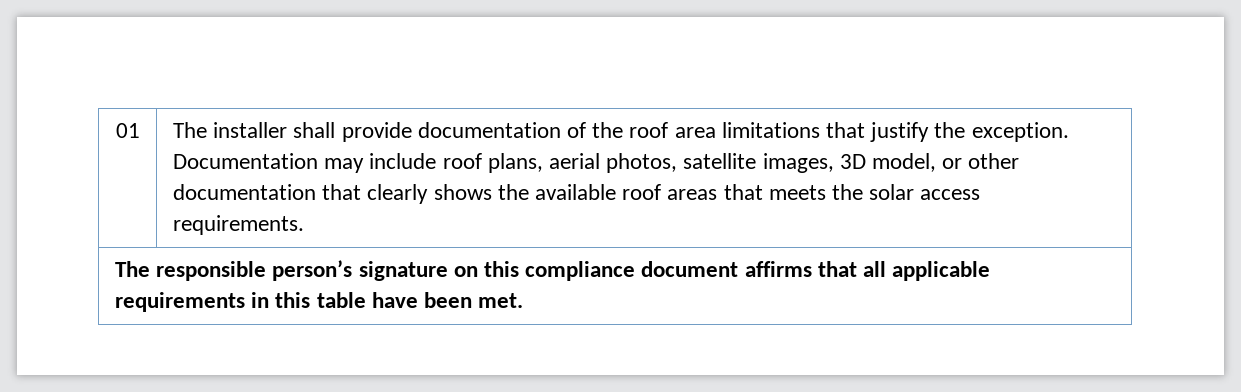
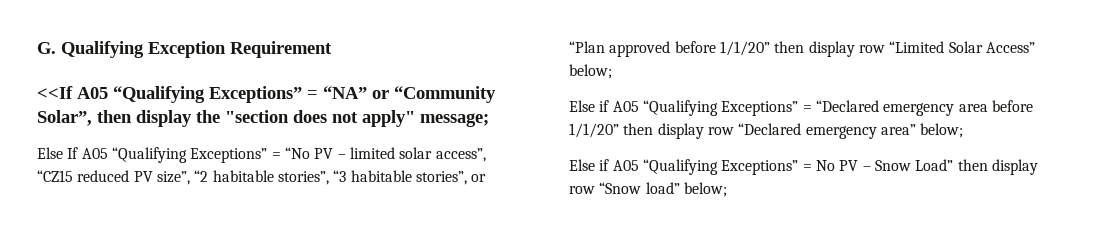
[115,123,140,138] [172,122,1069,142] [172,153,1020,173] [172,184,981,204] [172,215,304,235] [114,260,991,281] [114,292,524,312] 01 | The installer shall provide documentation of the roof area limitations that justify the exception. Documentation may include roof plans, aerial photos, satellite images, 3D model, or other documentation that clearly shows the available roof areas that meets the solar access requirements. // The responsible person’s signature on this compliance document affirms that all applicable requirements in this table have been met. -> [37,41,332,58] [37,86,496,103] [37,110,489,127] [37,147,486,163] [37,170,487,185] [569,41,1035,57] [569,64,612,79] [569,100,1033,116] [569,123,964,139] [569,159,1038,175] [569,182,727,197] G. Qualifying Exception Requirement // <<If A05 “Qualifying Exceptions” = “NA” or “Community Solar”, then display the "section does not apply" message; // Else If A05 “Qualifying Exceptions” = “No PV – limited solar access”, “CZ15 reduced PV size”, “2 habitable stories”, “3 habitable stories”, or “Plan approved before 1/1/20” then display row “Limited Solar Access” below; // Else if A05 “Qualifying Exceptions” = “Declared emergency area before 1/1/20” then display row “Declared emergency area” below; // Else if A05 “Qualifying Exceptions” = No PV – Snow Load” then display row “Snow load” below;

